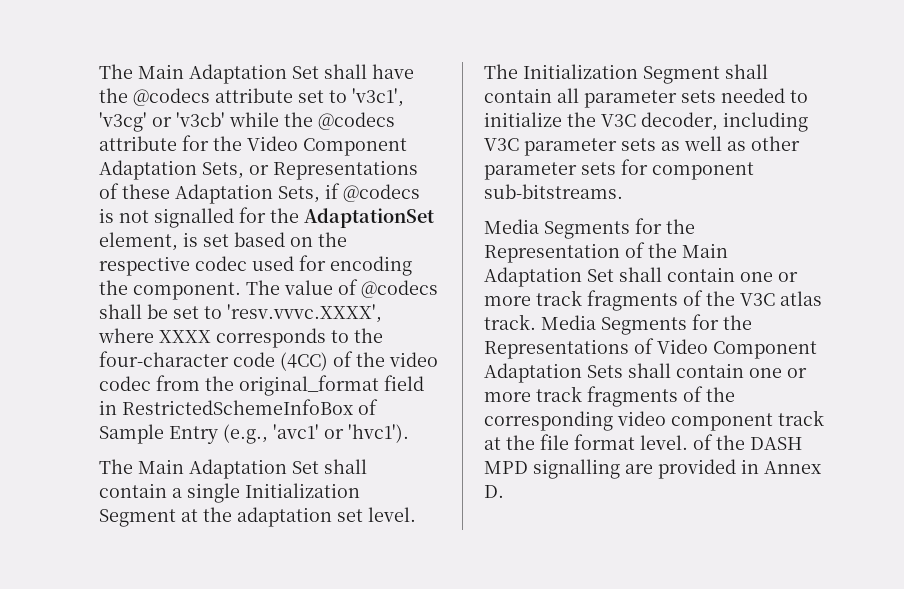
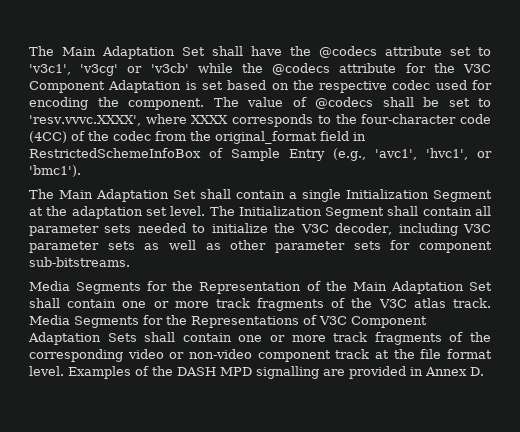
[247,136,407,156] [99,160,418,180] [99,183,420,204] [99,207,434,228] [99,232,178,251] Video Component Adaptation Sets, or Representations of these Adaptation Sets, if @codecs is not signalled for the AdaptationSet element, -> [462,64,491,73] [29,80,182,93] V3C Component Adaptation
[389,352,438,367] video -> (109, 136) none
[273,424,409,443] 'avc1' or 'hvc1'). -> [375,148,492,160] [29,165,81,177] 'avc1', 'hvc1', or 'bmc1').
[657,339,708,354] Video -> [319,316,347,325] V3C
(666, 418) none -> [169,349,252,359] or non-video
(688, 442) none -> [68,366,131,379] Examples

